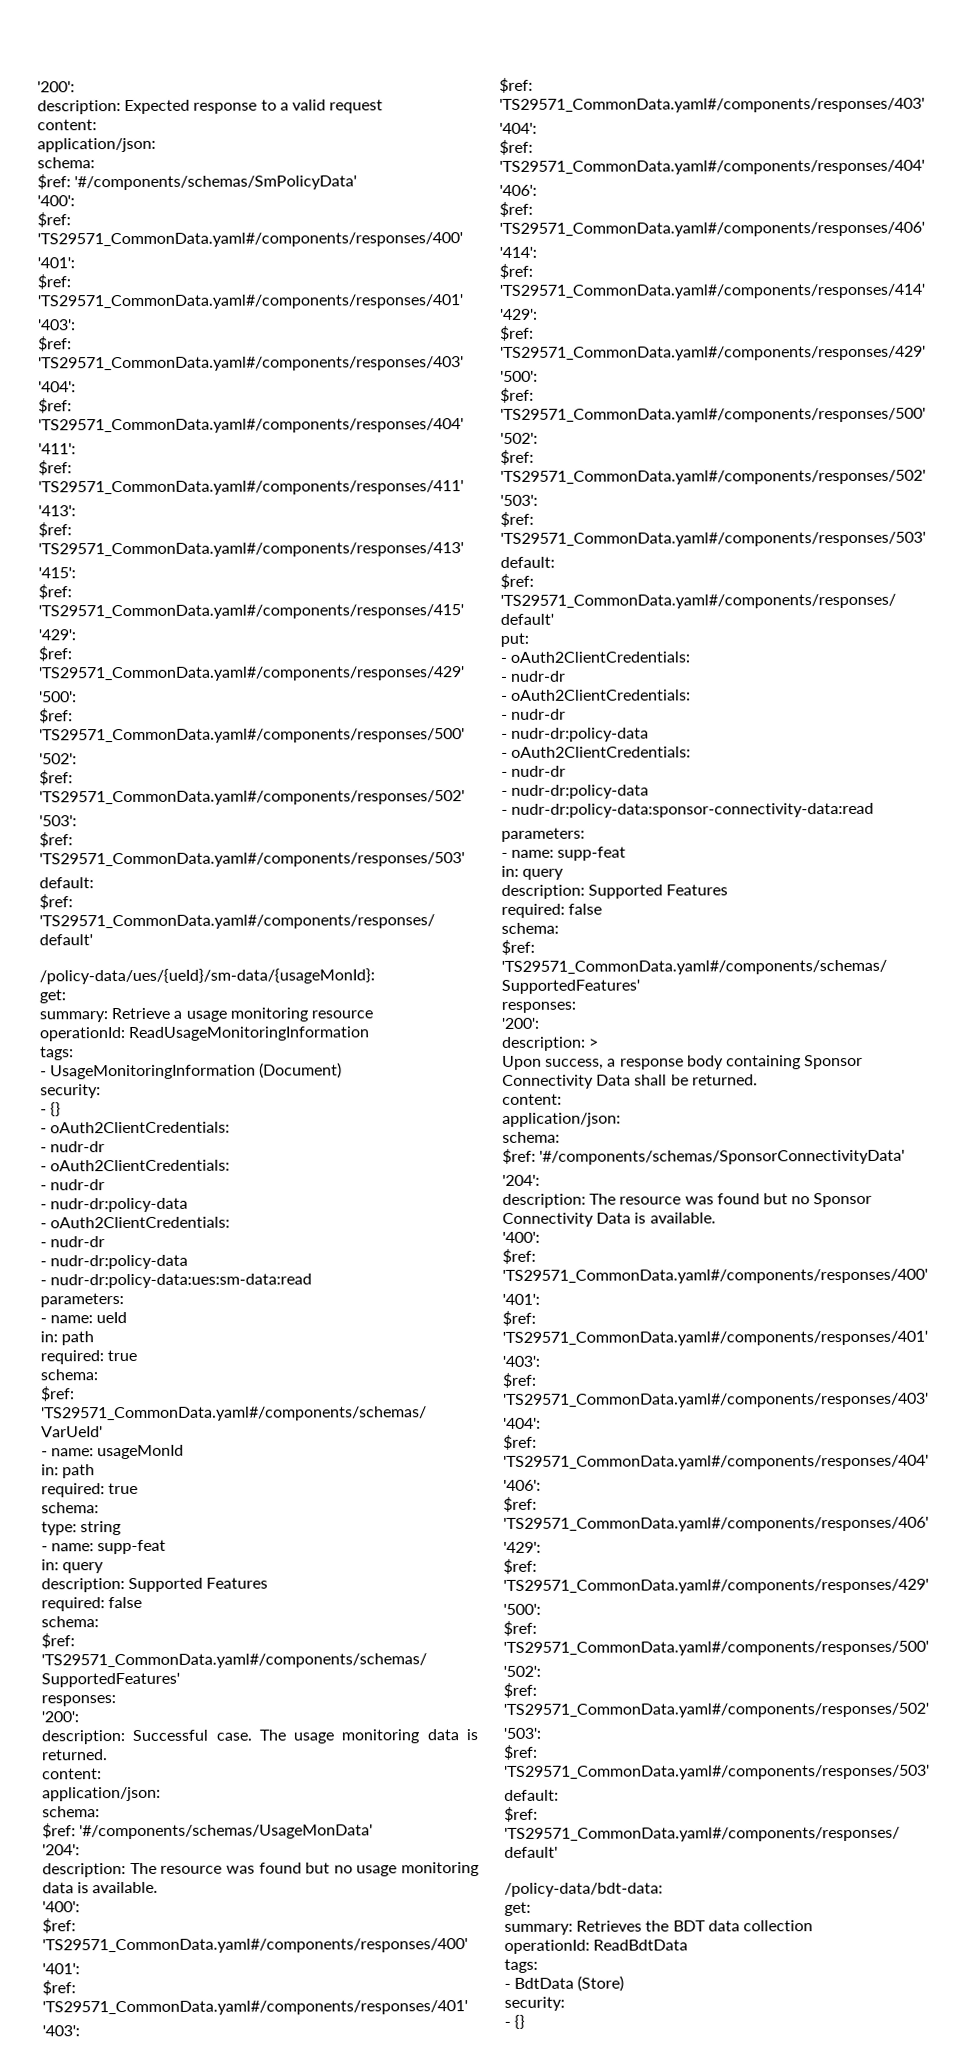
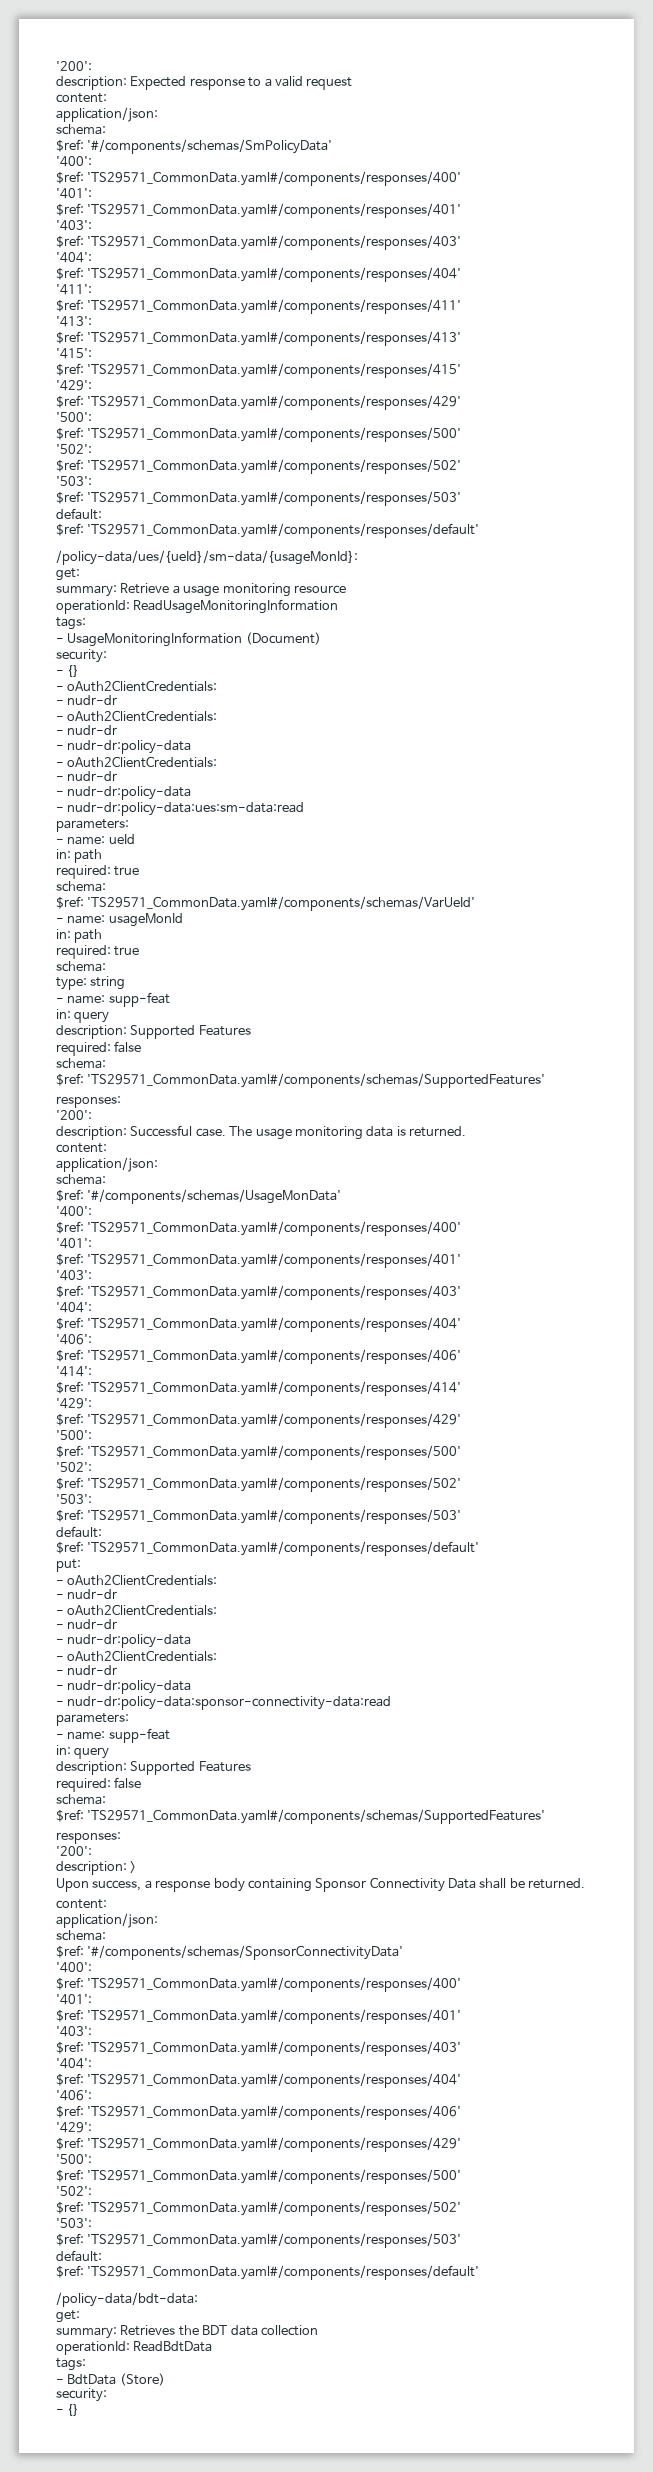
[42,1844,80,1856] [42,1862,479,1878] [42,1881,159,1894] // '204': // description: The resource was found but no usage monitoring data is available. -> (342, 1196) none
[502,1174,540,1186] [502,1192,873,1208] [502,1212,716,1227] // '204': // description: The resource was found but no Sponsor Connectivity Data is available. -> (404, 1952) none

